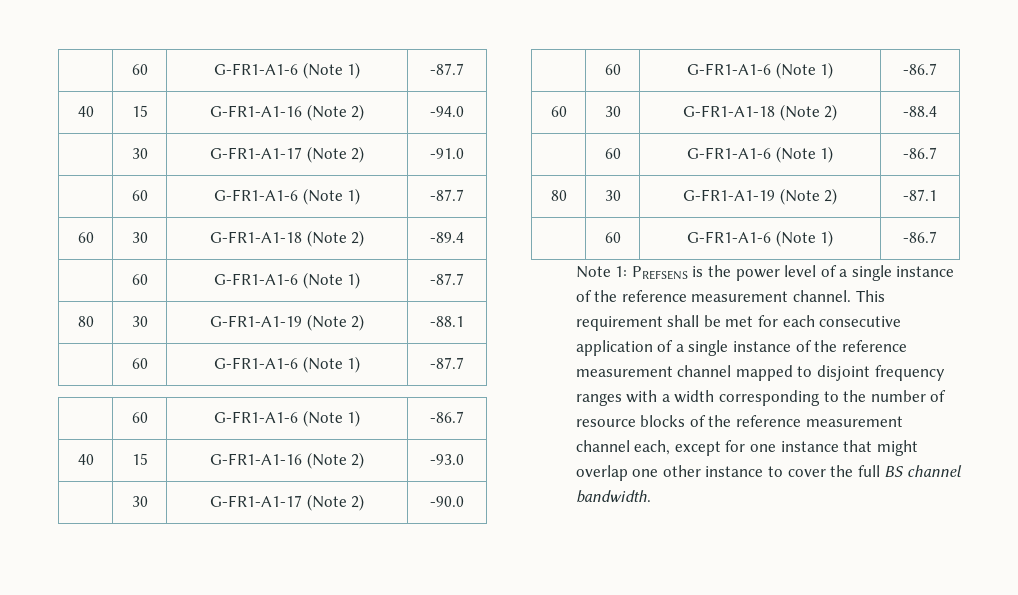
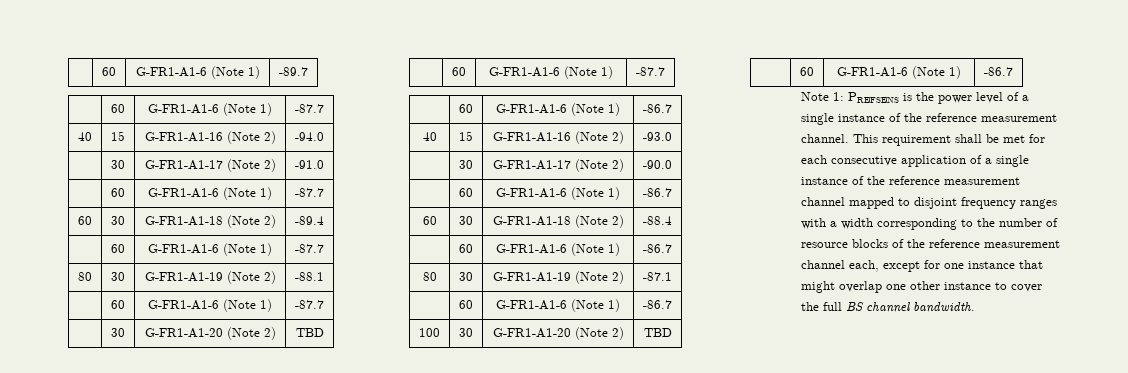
[131,64,148,75] [213,62,361,79] | 60 | G-FR1-A1-6 (Note 1) -> [102,67,116,76] [135,66,260,79] [279,67,308,76] [111,104,125,113] [148,103,272,116] | 60 | G-FR1-A1-6 (Note 1) | -89.7 // | 60 | G-FR1-A1-6 (Note 1)
(464, 363) none -> [111,328,125,337] [144,327,276,340] [295,328,324,337] [452,67,466,76] [489,66,613,79] [636,67,665,76] // | 30 | G-FR1-A1-20 (Note 2) | TBD // | 60 | G-FR1-A1-6 (Note 1) | -87.7
(937, 237) none -> [419,328,440,337] [459,328,473,337] [492,327,624,340] [643,328,672,337] [800,67,814,76] [837,66,961,79] [984,67,1013,76] // 100 | 30 | G-FR1-A1-20 (Note 2) | TBD // | 60 | G-FR1-A1-6 (Note 1) | -86.7

